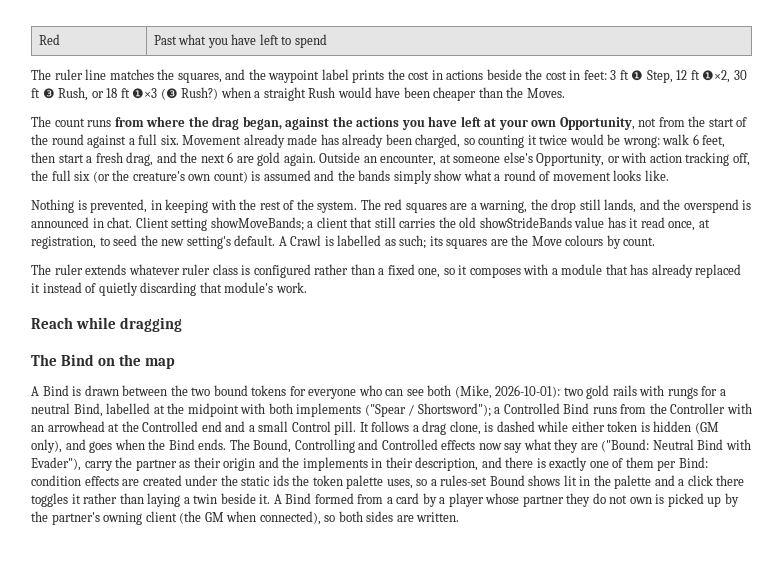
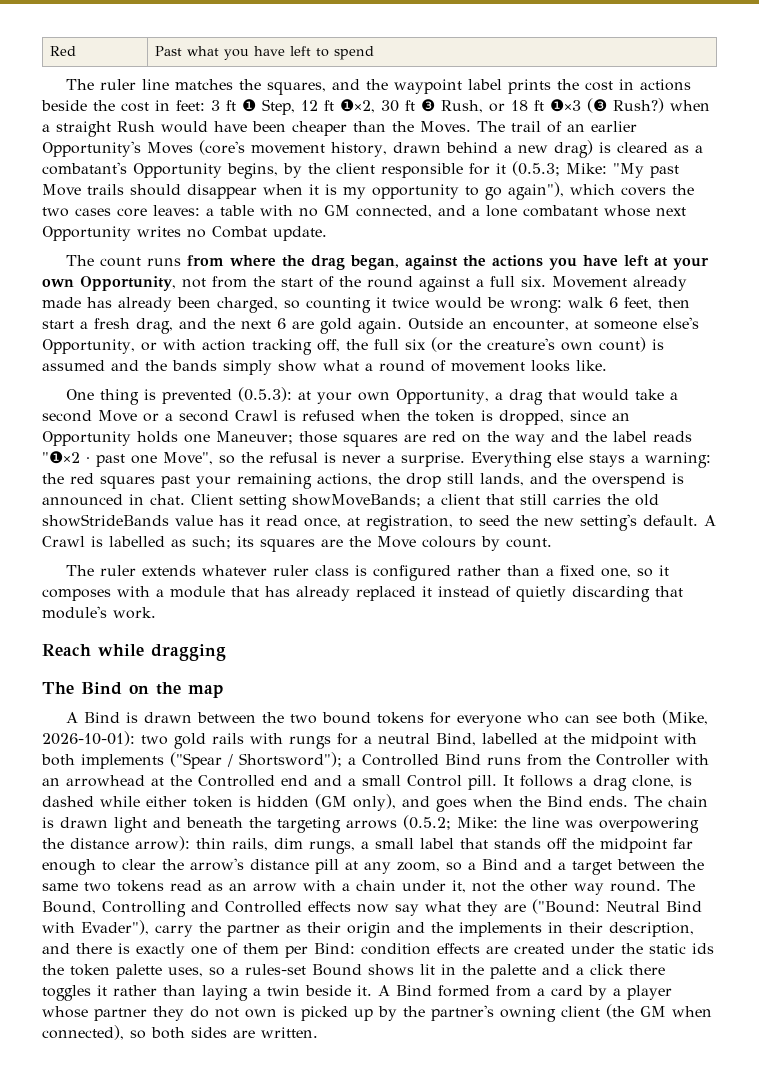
(565, 93) none -> [477,121,637,133] [42,140,703,158] [42,161,679,179] [42,182,694,200] [42,205,686,218] [42,226,327,241] The trail of an earlier Opportunity's Moves (core's movement history, drawn behind a new drag) is cleared as a combatant's Opportunity begins, by the client responsible for it (0.5.3; Mike: "My past Move trails should disappear when it is my opportunity to go again"), which covers the two cases core leaves: a table with no GM connected, and a lone combatant whose next Opportunity writes no Combat update.
[31,199,528,213] Nothing is prevented, in keeping with the rest of the system. The red squares are a warning, -> [65,387,678,405] [42,410,630,425] [42,431,692,447] [42,451,711,468] [42,473,372,489] One thing is prevented (0.5.3): at your own Opportunity, a drag that would take a second Move or a second Crawl is refused when the token is dropped, since an Opportunity holds one Maneuver; those squares are red on the way and the label reads "❶×2 · past one Move", so the refusal is never a surprise. Everything else stays a warning: the red squares past your remaining actions,
(250, 444) none -> [668,796,708,807] [42,815,699,833] [42,836,693,854] [42,858,704,875] [42,880,695,895] chain is drawn light and beneath the targeting arrows (0.5.2; Mike: the line was overpowering the distance arrow): thin rails, dim rungs, a small label that stands off the midpoint far enough to clear the arrow's distance pill at any zoom, so a Bind and a target between the same two tokens read as an arrow with a chain under it, not the other way round. The

